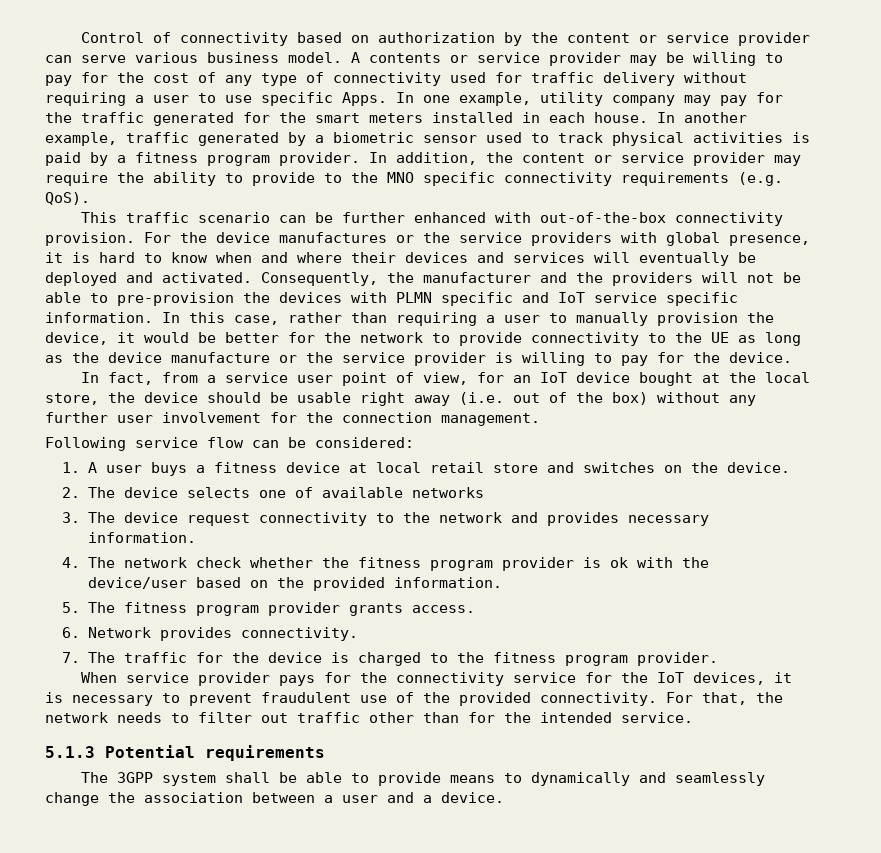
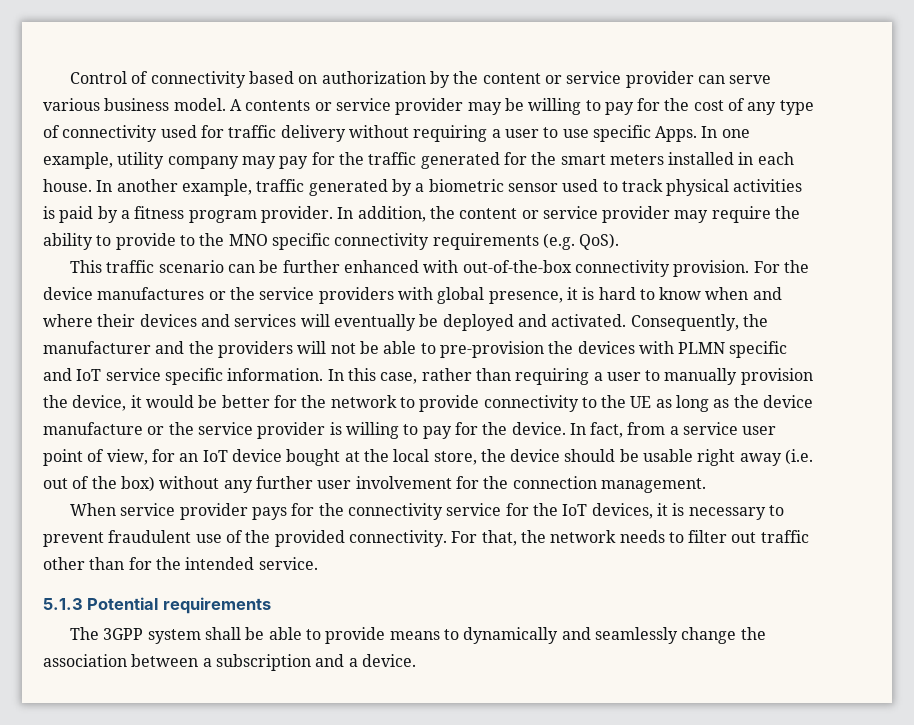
(792, 357) // -> (566, 428) none
[45,437,414,451] [62,462,790,476] [62,487,484,498] [62,512,709,526] [87,532,196,543] [62,557,709,571] [87,577,502,591] [62,602,475,616] [62,627,358,641] [62,652,718,666] // Following service flow can be considered: // 1. A user buys a fitness device at local retail store and switches on the device. // 2. The device selects one of available networks // 3. The device request connectivity to the network and provides necessary information. // 4. The network check whether the fitness program provider is ok with the device/user based on the provided information. // 5. The fitness program provider grants access. // 6. Network provides connectivity. // 7. The traffic for the device is charged to the fitness program provider. -> (706, 485) none
[342,795,378,803] user -> [215,654,311,671] subscription

